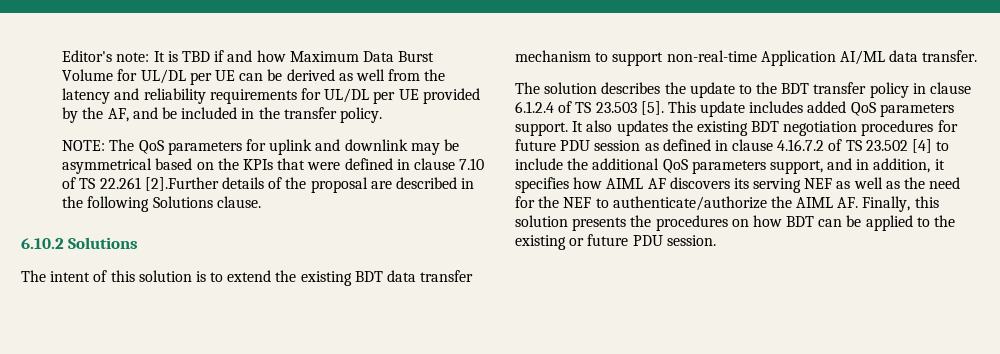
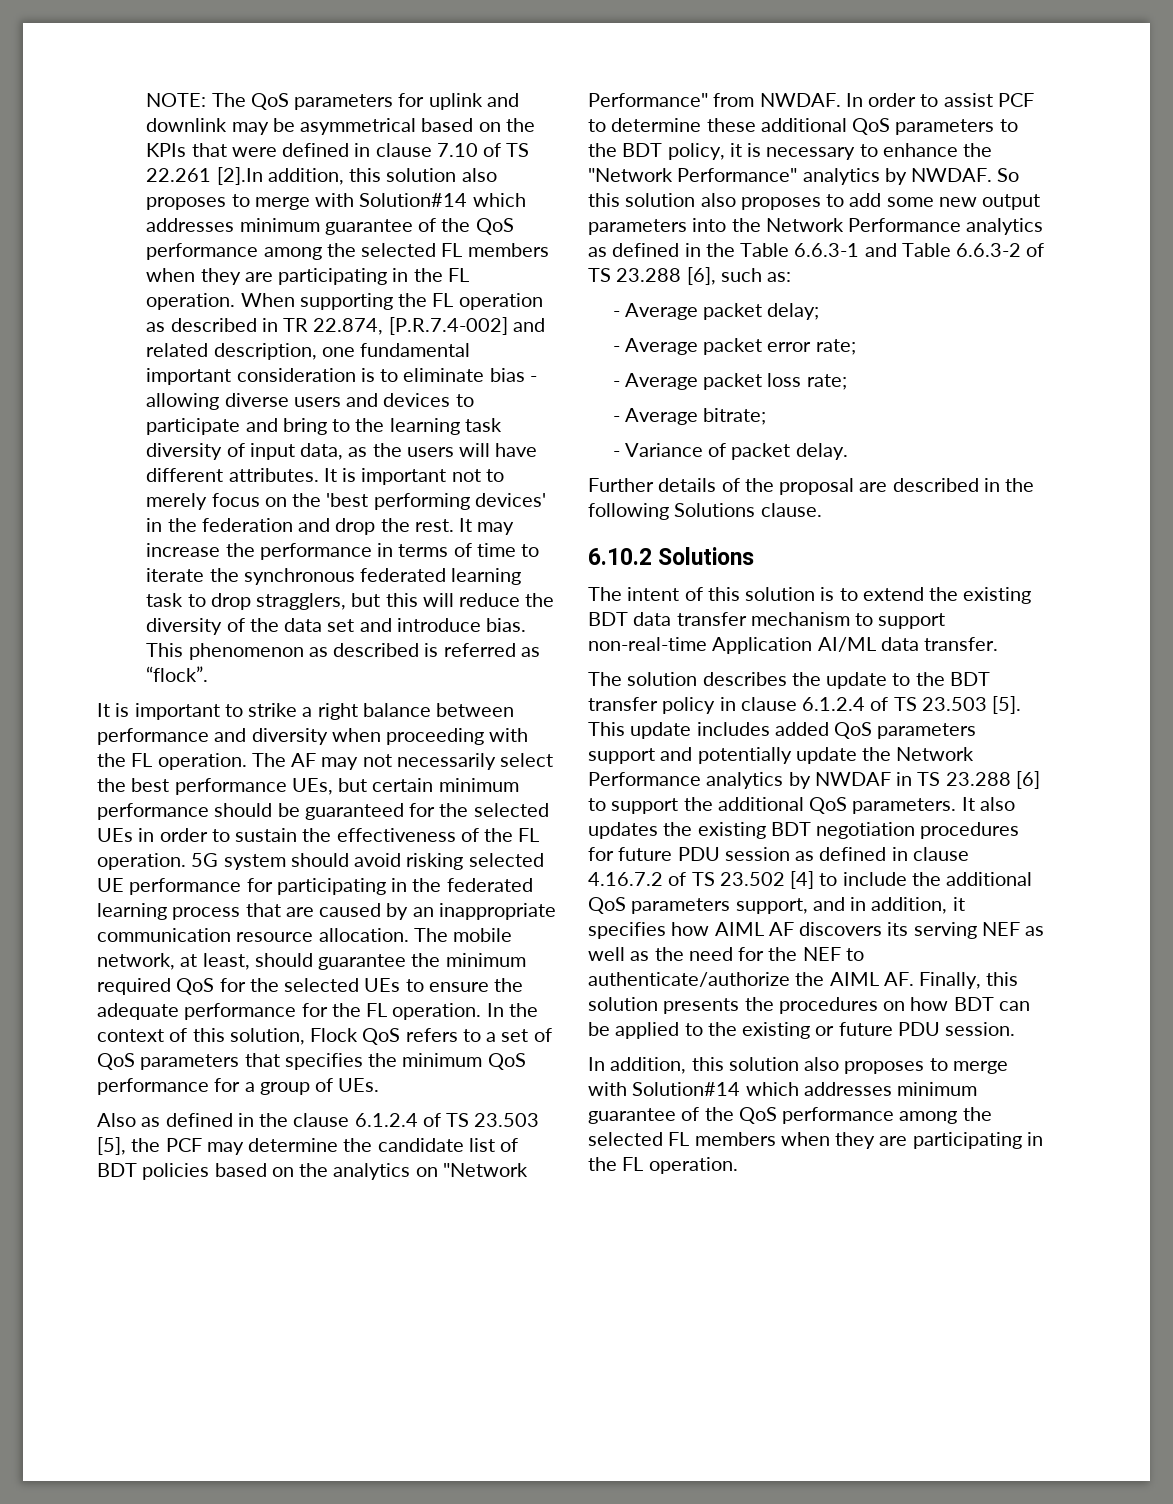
[62,50,435,62] [62,69,446,85] [62,88,480,104] [62,107,382,123] Editor's note: It is TBD if and how Maximum Data Burst Volume for UL/DL per UE can be derived as well from the latency and reliability requirements for UL/DL per UE provided by the AF, and be included in the transfer policy. // -> (146, 100) none
[144,177,219,191] [2].Further -> [216,167,497,185] [146,193,526,210] [146,218,514,235] [146,243,549,260] [146,268,469,285] [146,293,543,310] [146,317,545,335] [146,343,471,360] [146,368,537,385] [146,393,474,410] [146,418,502,435] [146,443,538,460] [146,468,504,485] [146,493,546,510] [146,518,515,535] [146,543,540,560] [146,568,522,585] [146,593,555,610] [146,618,527,635] [146,643,540,660] [146,666,209,682] [97,703,515,720] [97,728,529,745] [97,753,554,770] [97,778,519,795] [97,803,549,820] [97,828,540,842] [97,853,544,870] [97,878,533,895] [97,903,556,920] [97,928,513,942] [97,953,526,970] [97,978,524,995] [97,1003,538,1020] [97,1028,552,1045] [97,1053,526,1070] [97,1078,380,1095] [97,1113,540,1127] [97,1137,519,1155] [97,1163,528,1180] [588,93,1034,107] [588,118,1018,135] [588,143,993,160] [588,168,1020,185] [588,193,1041,210] [588,218,1044,235] [588,243,1045,257] [588,267,792,285] [612,303,820,320] [612,338,856,355] [612,373,847,390] [612,408,767,425] [612,443,848,460] [588,478,654,492] [2].In addition, this solution also proposes to merge with Solution#14 which addresses minimum guarantee of the QoS performance among the selected FL members when they are participating in the FL operation. When supporting the FL operation as described in TR 22.874, [P.R.7.4-002] and related description, one fundamental important consideration is to eliminate bias - allowing diverse users and devices to participate and bring to the learning task diversity of input data, as the users will have different attributes. It is important not to merely focus on the 'best performing devices' in the federation and drop the rest. It may increase the performance in terms of time to iterate the synchronous federated learning task to drop stragglers, but this will reduce the diversity of the data set and introduce bias. This phenomenon as described is referred as “flock”. // It is important to strike a right balance between performance and diversity when proceeding with the FL operation. The AF may not necessarily select the best performance UEs, but certain minimum performance should be guaranteed for the selected UEs in order to sustain the effectiveness of the FL operation. 5G system should avoid risking selected UE performance for participating in the federated learning process that are caused by an inappropriate communication resource allocation. The mobile network, at least, should guarantee the minimum required QoS for the selected UEs to ensure the adequate performance for the FL operation. In the context of this solution, Flock QoS refers to a set of QoS parameters that specifies the minimum QoS performance for a group of UEs. // Also as defined in the clause 6.1.2.4 of TS 23.503 [5], the PCF may determine the candidate list of BDT policies based on the analytics on "Network Performance" from NWDAF. In order to assist PCF to determine these additional QoS parameters to the BDT policy, it is necessary to enhance the "Network Performance" analytics by NWDAF. So this solution also proposes to add some new output parameters into the Network Performance analytics as defined in the Table 6.6.3-1 and Table 6.6.3-2 of TS 23.288 [6], such as: // - Average packet delay; // - Average packet error rate; // - Average packet loss rate; // - Average bitrate; // - Variance of packet delay. // Further
[515,122,568,136] support. -> [588,747,975,764] [588,771,1040,789] [588,797,957,814] support and potentially update the Network Performance analytics by NWDAF in TS 23.288 [6] to support the additional QoS parameters.
(716, 240) none -> [588,1057,1008,1074] [588,1082,978,1096] [588,1107,992,1124] [588,1132,1043,1149] [588,1157,738,1174] // In addition, this solution also proposes to merge with Solution#14 which addresses minimum guarantee of the QoS performance among the selected FL members when they are participating in the FL operation.

